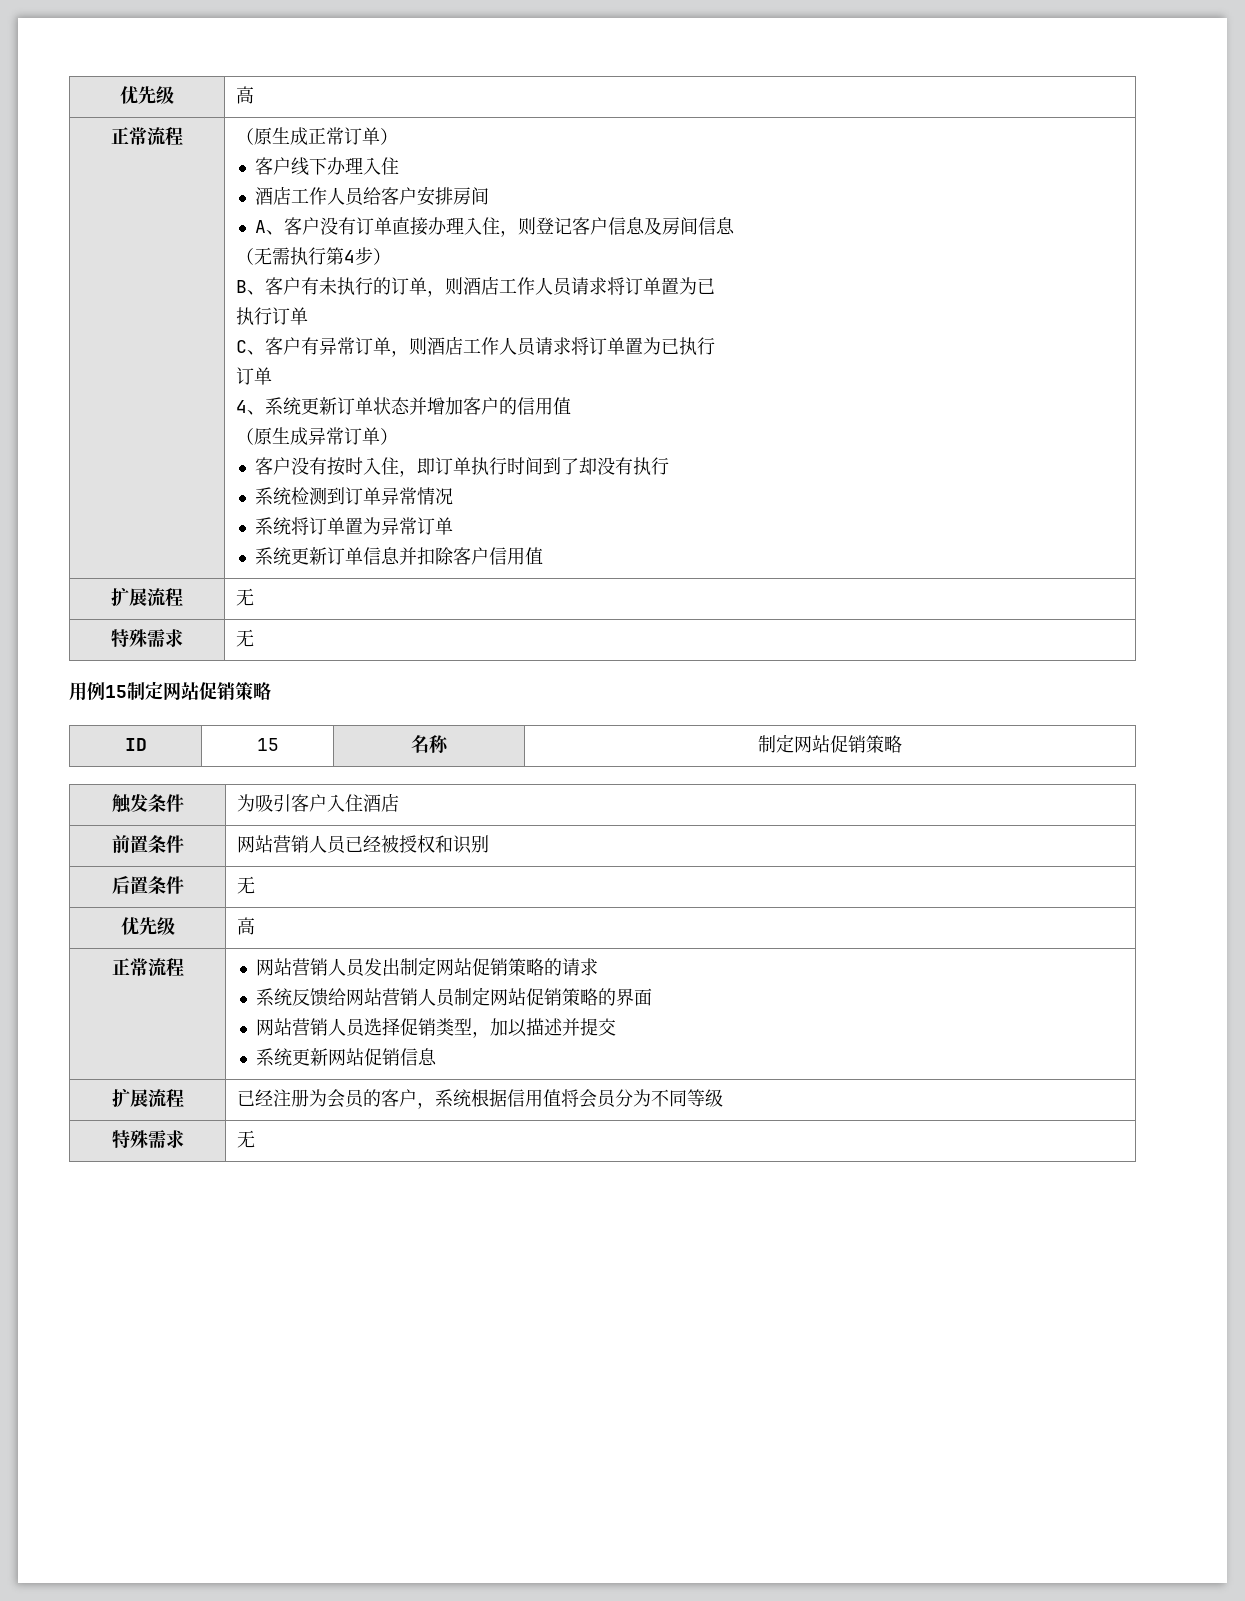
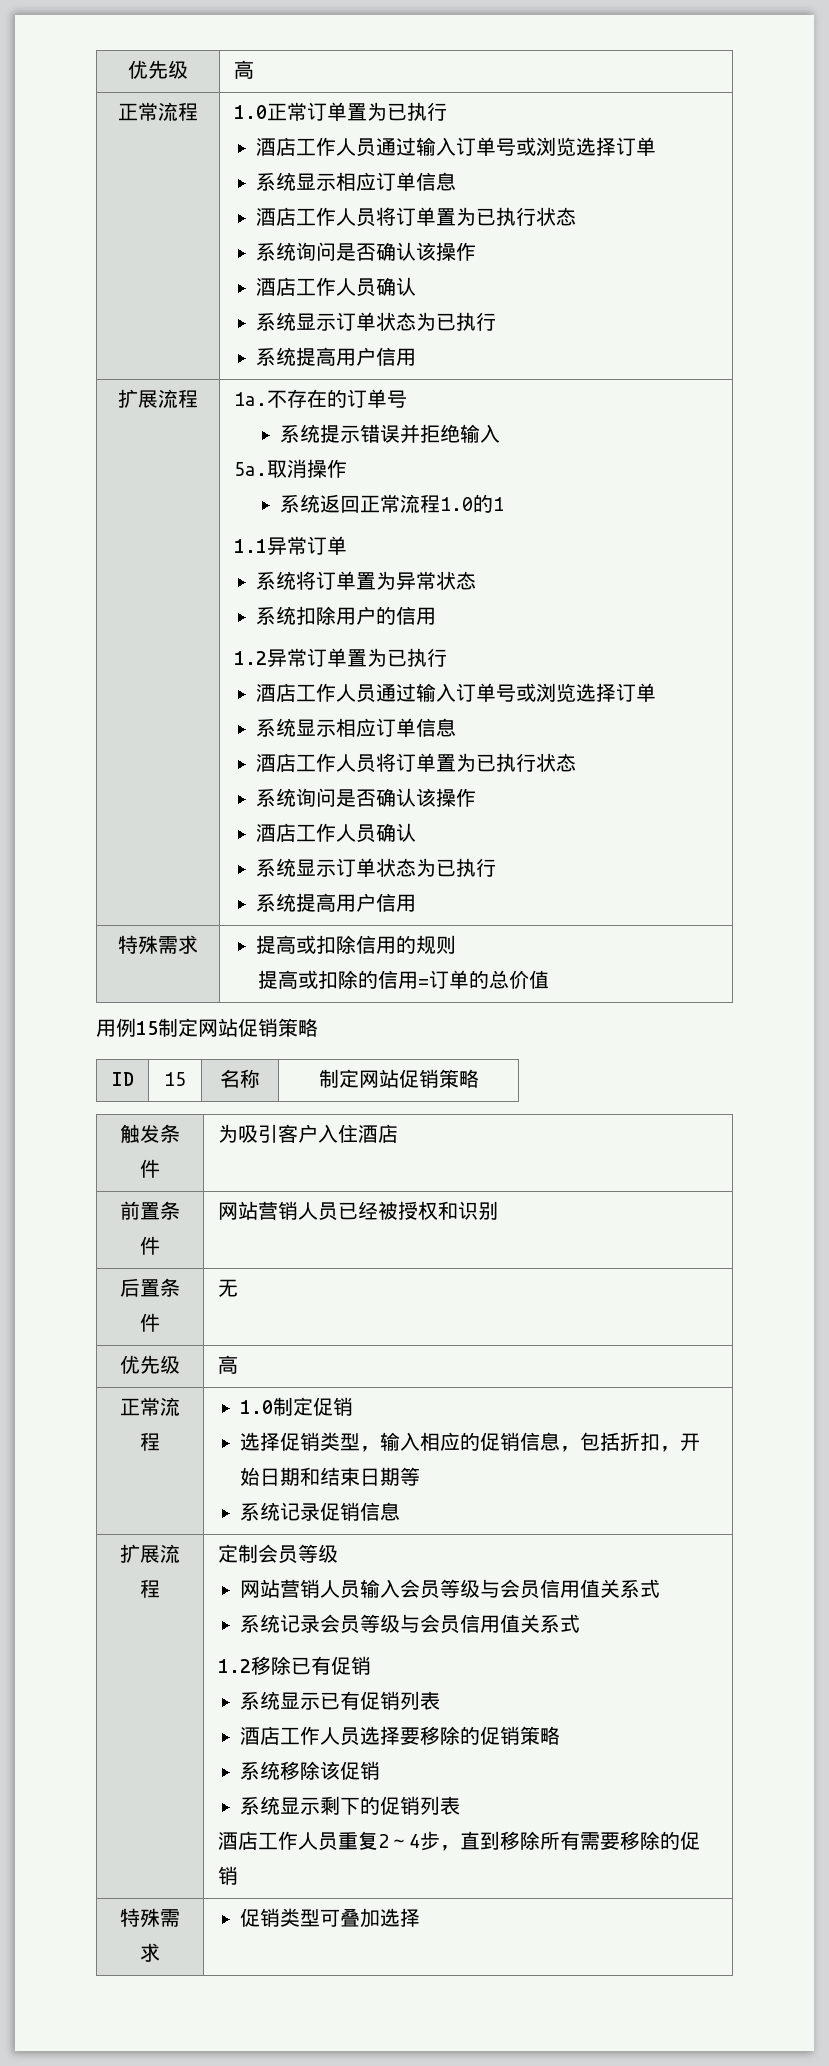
[120,86,174,104] [235,86,254,104] [111,127,183,146] [235,127,398,145] [255,157,400,176] [255,186,490,206] [255,217,736,237] [235,247,391,265] [235,276,715,297] [235,307,308,325] [235,336,715,357] [235,367,272,385] [235,397,571,415] [235,427,398,445] [255,457,670,477] [255,487,454,505] 优先级 | 高 // 正常流程 | （原生成正常订单） // 客户线下办理入住 // 酒店工作人员给客户安排房间 // A、客户没有订单直接办理入住，则登记客户信息及房间信息 // （无需执行第4步） // B、客户有未执行的订单，则酒店工作人员请求将订单置为已 // 执行订单 // C、客户有异常订单，则酒店工作人员请求将订单置为已执行 // 订单 // 4、系统更新订单状态并增加客户的信用值 // （原生成异常订单） // 客户没有按时入住，即订单执行时间到了却没有执行 // 系统检测到订单异常情况 -> [128,60,188,79] [233,60,254,79] [118,102,198,121] [233,102,447,121] [255,137,656,157] [255,172,456,191] [255,207,576,227] [255,242,476,261] [255,277,416,297] [255,312,496,331] [255,347,416,366] [118,389,198,408] [233,389,407,408] [279,424,500,444] [233,459,347,478] [279,494,504,513] [233,536,347,555] 优先级 | 高 // 正常流程 | 1.0正常订单置为已执行 // 酒店工作人员通过输入订单号或浏览选择订单 // 系统显示相应订单信息 // 酒店工作人员将订单置为已执行状态 // 系统询问是否确认该操作 // 酒店工作人员确认 // 系统显示订单状态为已执行 // 系统提高用户信用 // 扩展流程 | 1a.不存在的订单号 // 系统提示错误并拒绝输入 // 5a.取消操作 // 系统返回正常流程1.0的1 // 1.1异常订单
[417,517,454,535] [255,547,544,565] [111,588,183,607] [235,588,254,606] [111,629,183,647] [235,629,254,647] 订单 // 系统更新订单信息并扣除客户信用值 // 扩展流程 | 无 // 特殊需求 | 无 -> [435,571,476,590] [255,606,436,625] [233,648,447,667] [255,683,656,703] [255,718,456,737] [255,753,576,773] [255,788,476,807] [255,823,416,843] [255,858,496,877] [255,893,416,912] [118,935,198,955] [255,935,456,954] [257,970,549,989] 状态 // 系统扣除用户的信用 // 1.2异常订单置为已执行 // 酒店工作人员通过输入订单号或浏览选择订单 // 系统显示相应订单信息 // 酒店工作人员将订单置为已执行状态 // 系统询问是否确认该操作 // 酒店工作人员确认 // 系统显示订单状态为已执行 // 系统提高用户信用 // 特殊需求 | 提高或扣除信用的规则 // 提高或扣除的信用=订单的总价值
[256,957,599,977] [256,987,653,1007] [256,1017,617,1038] [256,1048,365,1066] 网站营销人员发出制定网站促销策略的请求 // 系统反馈给网站营销人员制定网站促销策略的界面 // 网站营销人员选择促销类型，加以描述并提交 // 系统更新网站 -> [239,1397,353,1416] [239,1432,700,1452] [239,1467,420,1486] [239,1502,320,1521] 1.0制定促销 // 选择促销类型，输入相应的促销信息，包括折扣，开始日期和结束日期等 // 系统记录
[236,1089,723,1109] [111,1130,184,1148] [236,1130,255,1148] 已经注册为会员的客户，系统根据信用值将会员分为不同等级 // 特殊需求 | 无 -> [217,1544,338,1564] [239,1579,660,1599] [239,1614,580,1634] [217,1656,371,1675] [239,1691,440,1710] [239,1726,560,1746] [239,1761,380,1780] [239,1796,460,1815] [217,1831,700,1851] [217,1866,238,1885] [120,1908,180,1928] [140,1943,160,1962] [239,1908,420,1928] 定制会员等级 // 网站营销人员输入会员等级与会员信用值关系式 // 系统记录会员等级与会员信用值关系式 // 1.2移除已有促销 // 系统显示已有促销列表 // 酒店工作人员选择要移除的促销策略 // 系统移除该促销 // 系统显示剩下的促销列表 // 酒店工作人员重复2～4步，直到移除所有需要移除的促销 // 特殊需求 | 促销类型可叠加选择

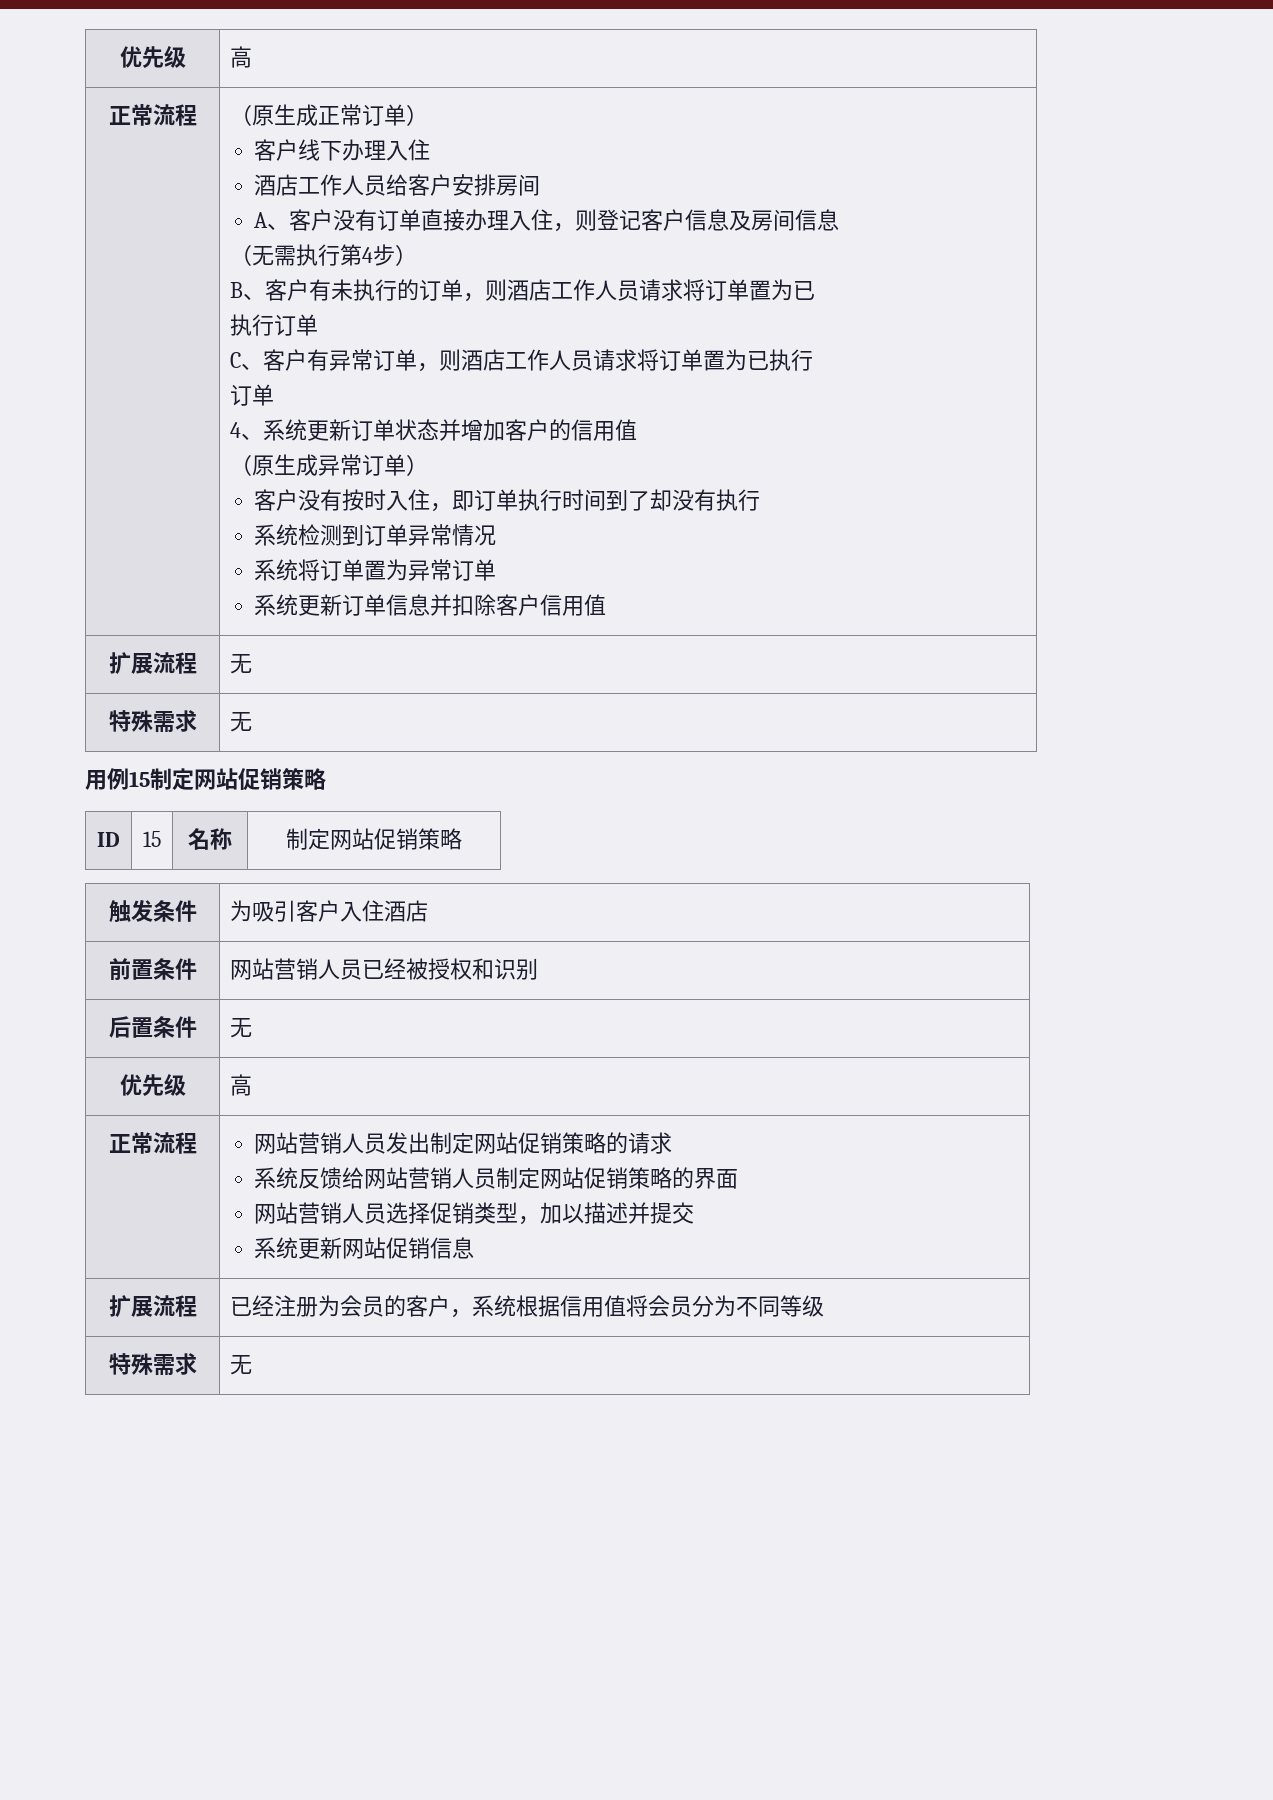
[128,60,188,79] [233,60,254,79] [118,102,198,121] [233,102,447,121] [255,137,656,157] [255,172,456,191] [255,207,576,227] [255,242,476,261] [255,277,416,297] [255,312,496,331] [255,347,416,366] [118,389,198,408] [233,389,407,408] [279,424,500,444] [233,459,347,478] [279,494,504,513] [233,536,347,555] 优先级 | 高 // 正常流程 | 1.0正常订单置为已执行 // 酒店工作人员通过输入订单号或浏览选择订单 // 系统显示相应订单信息 // 酒店工作人员将订单置为已执行状态 // 系统询问是否确认该操作 // 酒店工作人员确认 // 系统显示订单状态为已执行 // 系统提高用户信用 // 扩展流程 | 1a.不存在的订单号 // 系统提示错误并拒绝输入 // 5a.取消操作 // 系统返回正常流程1.0的1 // 1.1异常订单 -> [119,46,186,68] [230,46,253,68] [108,104,197,126] [230,104,429,126] [254,139,431,161] [254,174,541,196] [254,209,840,232] [230,244,418,266] [230,279,816,302] [230,314,319,336] [230,349,814,372] [230,384,275,406] [230,419,638,441] [230,454,429,476] [254,489,761,512] [254,524,497,546] 优先级 | 高 // 正常流程 | （原生成正常订单） // 客户线下办理入住 // 酒店工作人员给客户安排房间 // A、客户没有订单直接办理入住，则登记客户信息及房间信息 // （无需执行第4步） // B、客户有未执行的订单，则酒店工作人员请求将订单置为已 // 执行订单 // C、客户有异常订单，则酒店工作人员请求将订单置为已执行 // 订单 // 4、系统更新订单状态并增加客户的信用值 // （原生成异常订单） // 客户没有按时入住，即订单执行时间到了却没有执行 // 系统检测到订单异常情况
[435,571,476,590] [255,606,436,625] [233,648,447,667] [255,683,656,703] [255,718,456,737] [255,753,576,773] [255,788,476,807] [255,823,416,843] [255,858,496,877] [255,893,416,912] [118,935,198,955] [255,935,456,954] [257,970,549,989] 状态 // 系统扣除用户的信用 // 1.2异常订单置为已执行 // 酒店工作人员通过输入订单号或浏览选择订单 // 系统显示相应订单信息 // 酒店工作人员将订单置为已执行状态 // 系统询问是否确认该操作 // 酒店工作人员确认 // 系统显示订单状态为已执行 // 系统提高用户信用 // 特殊需求 | 提高或扣除信用的规则 // 提高或扣除的信用=订单的总价值 -> [452,559,497,581] [254,594,607,616] [108,652,197,674] [230,654,253,674] [108,710,197,733] [230,712,253,732] 订单 // 系统更新订单信息并扣除客户信用值 // 扩展流程 | 无 // 特殊需求 | 无
[239,1397,353,1416] [239,1432,700,1452] [239,1467,420,1486] [239,1502,320,1521] 1.0制定促销 // 选择促销类型，输入相应的促销信息，包括折扣，开始日期和结束日期等 // 系统记录 -> [254,1132,673,1154] [254,1167,739,1189] [254,1202,695,1225] [254,1237,387,1259] 网站营销人员发出制定网站促销策略的请求 // 系统反馈给网站营销人员制定网站促销策略的界面 // 网站营销人员选择促销类型，加以描述并提交 // 系统更新网站
[217,1544,338,1564] [239,1579,660,1599] [239,1614,580,1634] [217,1656,371,1675] [239,1691,440,1710] [239,1726,560,1746] [239,1761,380,1780] [239,1796,460,1815] [217,1831,700,1851] [217,1866,238,1885] [120,1908,180,1928] [140,1943,160,1962] [239,1908,420,1928] 定制会员等级 // 网站营销人员输入会员等级与会员信用值关系式 // 系统记录会员等级与会员信用值关系式 // 1.2移除已有促销 // 系统显示已有促销列表 // 酒店工作人员选择要移除的促销策略 // 系统移除该促销 // 系统显示剩下的促销列表 // 酒店工作人员重复2～4步，直到移除所有需要移除的促销 // 特殊需求 | 促销类型可叠加选择 -> [230,1295,825,1318] [108,1353,197,1376] [230,1355,253,1375] 已经注册为会员的客户，系统根据信用值将会员分为不同等级 // 特殊需求 | 无

